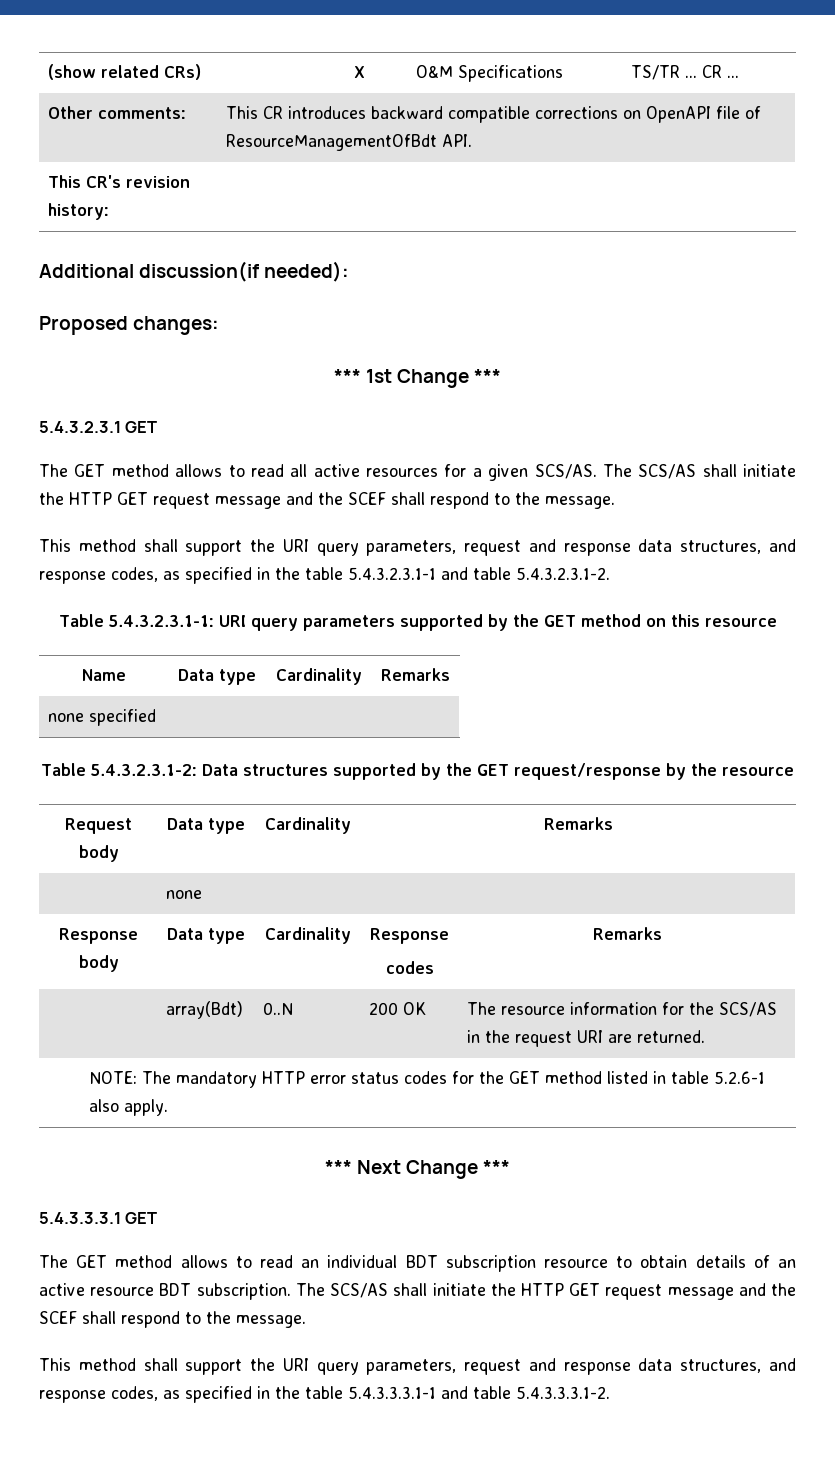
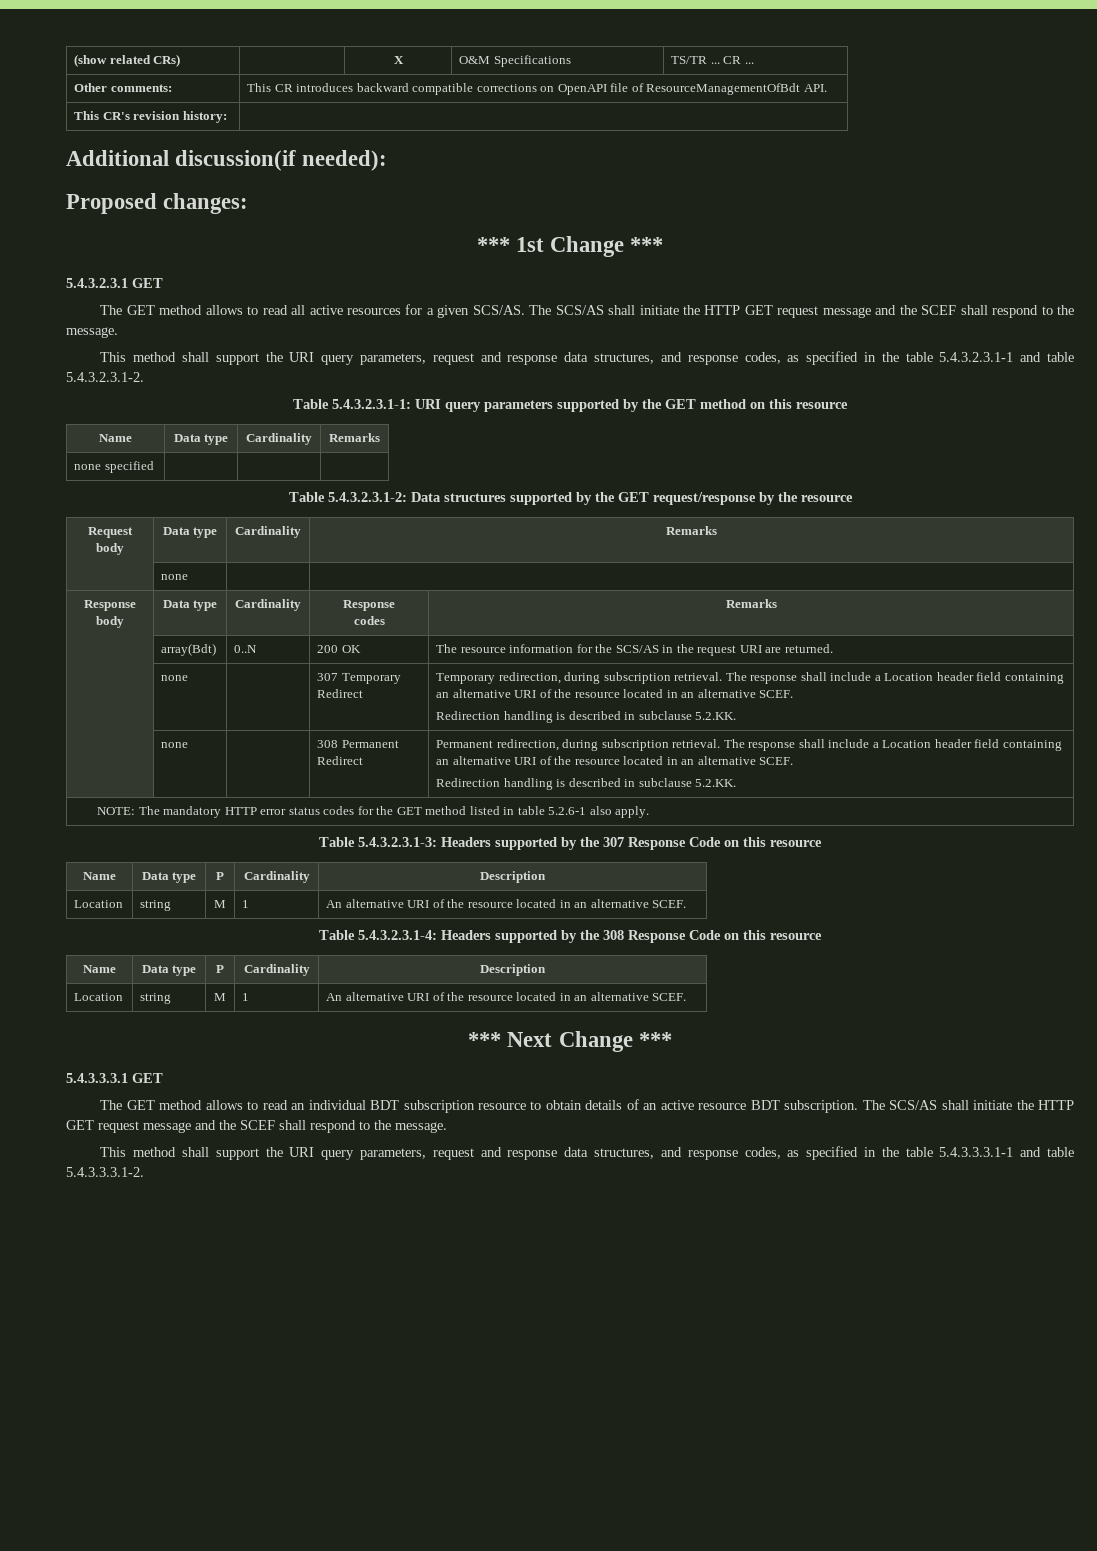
(706, 1036) none -> [161,675,189,681] [317,673,401,684] [317,689,364,698] [436,672,1064,684] [436,689,794,698] [436,711,737,723] [161,742,189,748] [317,740,399,748] [317,756,364,765] [436,739,1062,751] [436,756,794,765] [436,778,737,790] // | none | | 307 Temporary Redirect | Temporary redirection, during subscription retrieval. The response shall include a Location header field containing an alternative URI of the resource located in an alternative SCEF. // Redirection handling is described in subclause 5.2.KK. // | none | | 308 Permanent Redirect | Permanent redirection, during subscription retrieval. The response shall include a Location header field containing an alternative URI of the resource located in an alternative SCEF. // Redirection handling is described in subclause 5.2.KK.
(169, 1107) none -> [319,837,822,850] [83,872,116,880] [141,872,197,883] [216,872,224,880] [243,871,310,883] [480,871,546,883] [74,900,124,908] [140,900,172,911] [214,900,226,908] [242,900,250,908] [326,899,687,908] [319,930,822,943] [83,965,116,973] [141,965,197,976] [216,965,224,973] [243,964,310,976] [480,964,546,976] [74,993,124,1001] [140,993,172,1004] [214,993,226,1001] [242,993,250,1001] [326,992,687,1001] // Table 5.4.3.2.3.1-3: Headers supported by the 307 Response Code on this resource // Name | Data type | P | Cardinality | Description // Location | string | M | 1 | An alternative URI of the resource located in an alternative SCEF. // Table 5.4.3.2.3.1-4: Headers supported by the 308 Response Code on this resource // Name | Data type | P | Cardinality | Description // Location | string | M | 1 | An alternative URI of the resource located in an alternative SCEF.

